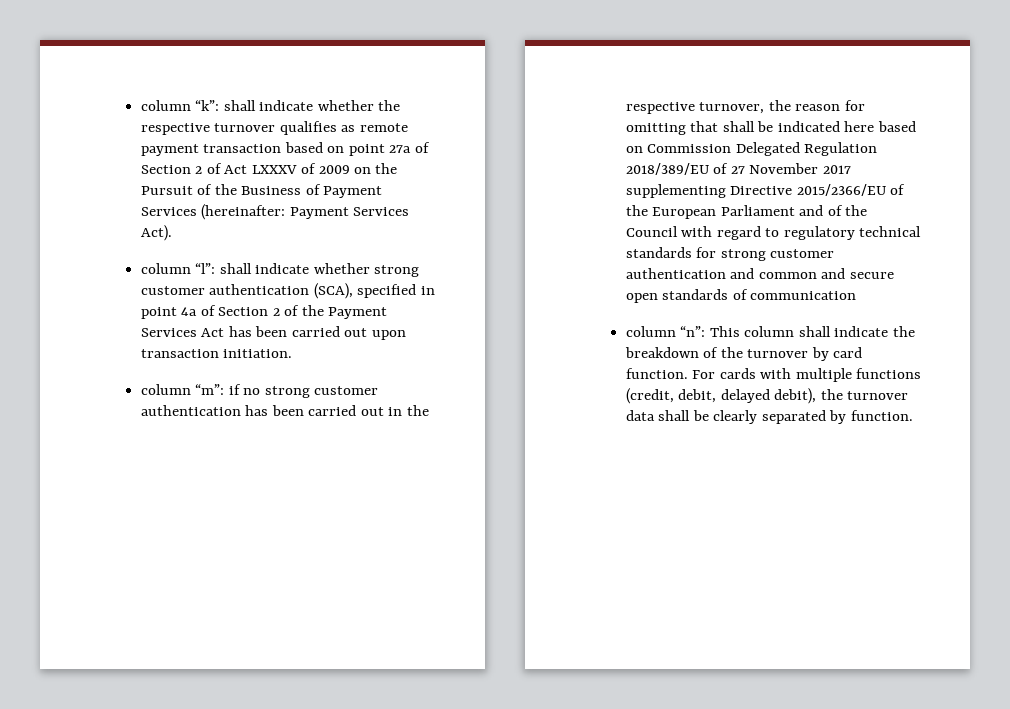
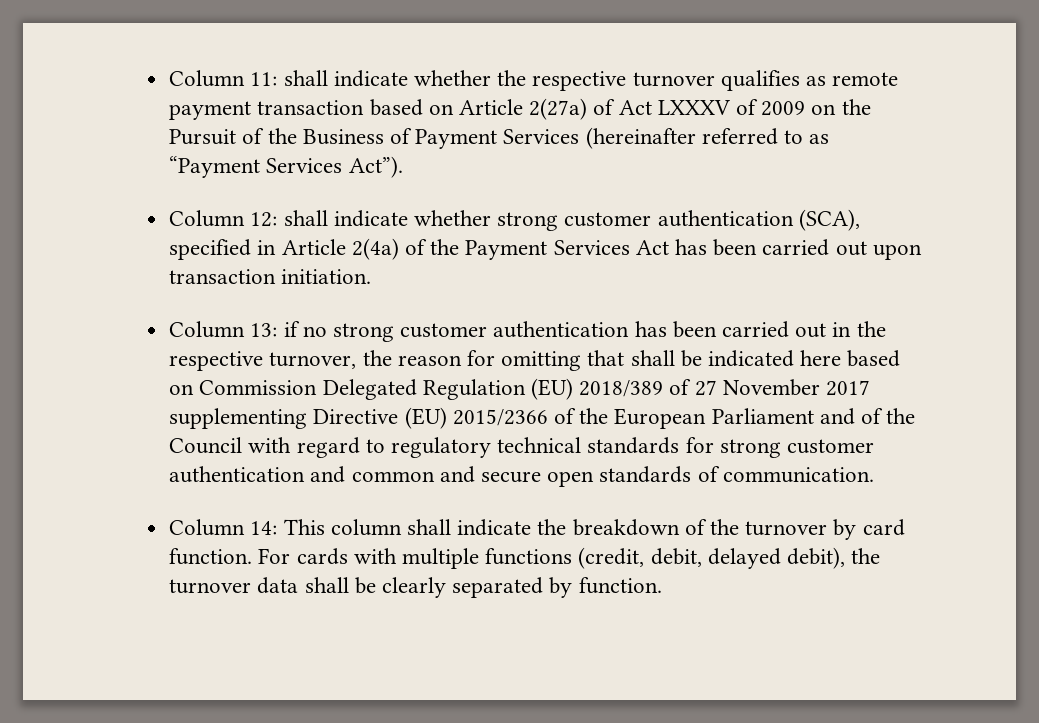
[140,100,220,111] column “k”: -> [169,70,278,87] Column 11:
[348,142,430,156] [140,165,203,174] point 27a of Section 2 -> [458,98,588,120] Article 2(27a)
[201,204,410,220] [140,225,172,241] [140,263,216,274] (hereinafter: Payment Services Act). // column “l”: -> [585,127,830,149] [169,156,403,178] [169,210,278,227] (hereinafter referred to as “Payment Services Act”). // Column 12:
[140,305,280,319] point 4a of Section 2 -> [281,238,399,260] Article 2(4a)
[140,384,225,395] column “m”: -> [169,321,278,338] Column 13:
[625,163,709,175] 2018/389/EU -> [530,378,664,400] (EU) 2018/389
[796,184,886,196] 2015/2366/EU -> [404,407,548,429] (EU) 2015/2366
[750,291,857,300] [625,326,706,337] communication // column “n”: -> [722,467,874,483] [169,519,278,536] communication. // Column 14:

